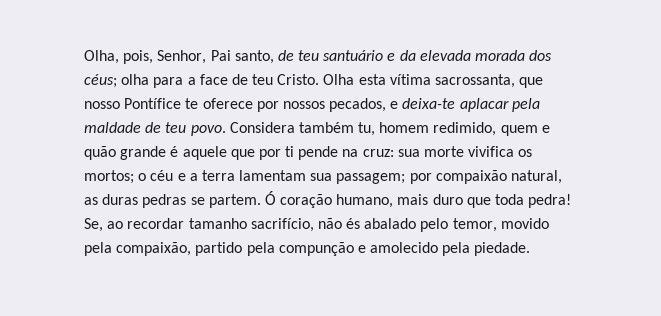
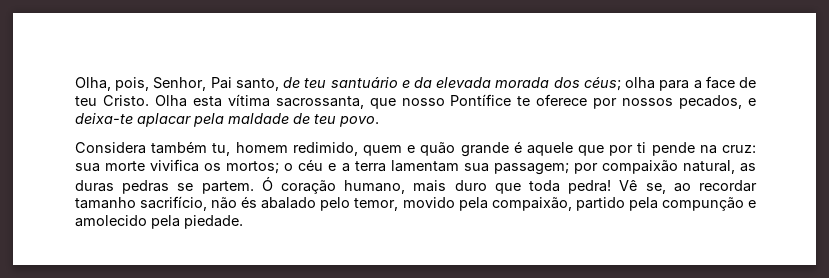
(226, 130) none -> (379, 121) //
[84,218,103,232] Se, -> [619,180,666,194] Vê se,

